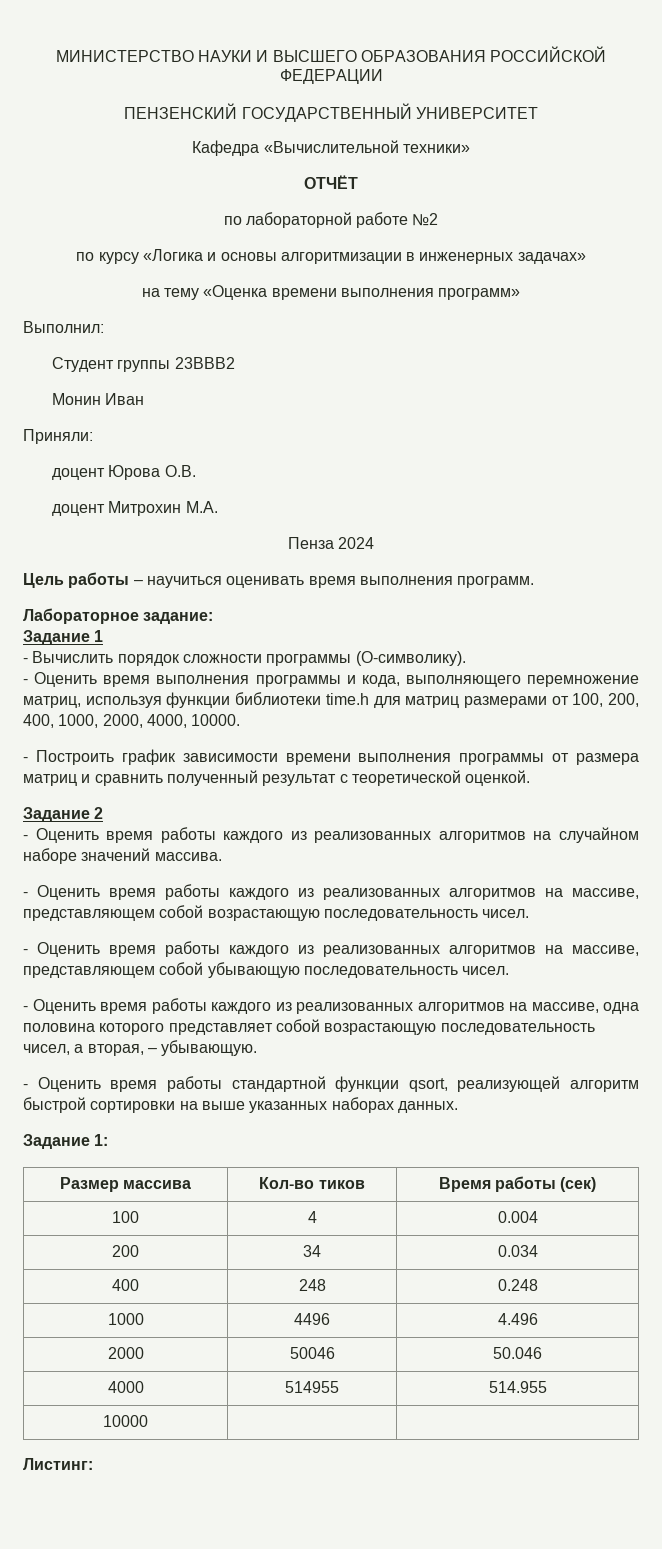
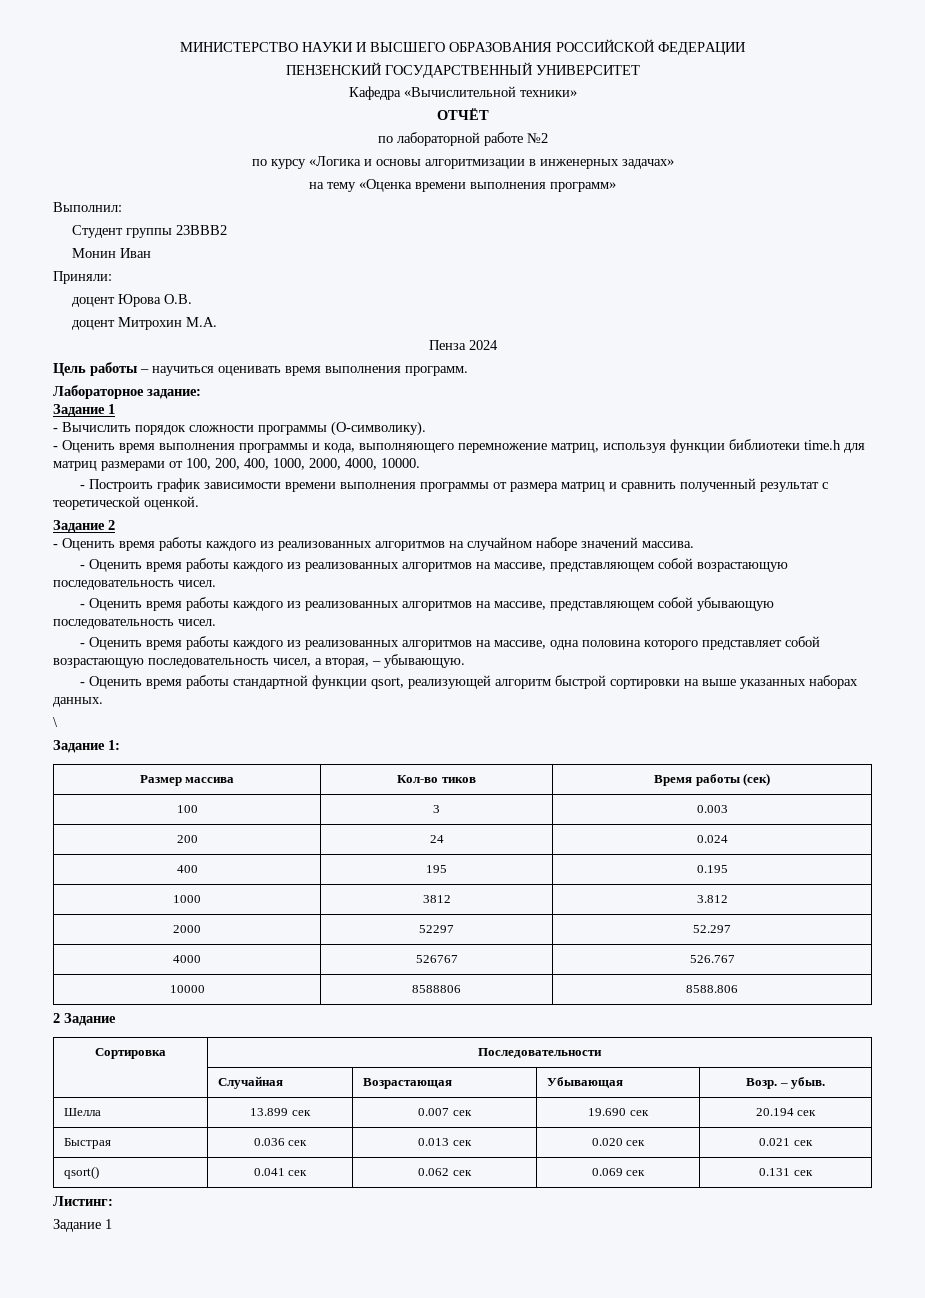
(458, 1107) none -> [53,717,58,727] // \
[307,1211,317,1223] [497,1211,538,1223] 4 | 0.004 -> [433,805,440,813] [696,805,728,813] 3 | 0.003
[303,1245,321,1257] [497,1245,538,1257] 34 | 0.034 -> [429,835,444,843] [696,835,728,843] 24 | 0.024
[298,1279,326,1291] [497,1279,538,1291] 248 | 0.248 -> [426,865,447,873] [696,865,728,873] 195 | 0.195
[294,1313,330,1325] [497,1313,538,1325] 4496 | 4.496 -> [422,895,451,903] [696,895,728,903] 3812 | 3.812
[289,1347,335,1359] [493,1347,542,1359] 50046 | 50.046 -> [419,925,454,933] [693,925,731,933] 52297 | 52.297
[285,1381,339,1393] [488,1381,547,1393] 514955 | 514.955 -> [415,955,458,963] [689,955,735,963] 526767 | 526.767
(148, 1421) | -> [412,985,461,993] [686,985,738,993] [53,1013,116,1026] [95,1048,166,1059] [478,1048,602,1058] [217,1076,283,1089] [362,1078,452,1089] [546,1077,623,1088] [745,1077,826,1089] [63,1108,101,1116] [250,1108,311,1116] [418,1108,472,1116] [588,1108,649,1116] [755,1108,817,1116] [63,1138,111,1149] [253,1138,308,1146] [418,1138,472,1146] [591,1138,646,1146] [759,1138,813,1146] [63,1166,99,1179] [253,1168,308,1176] [418,1168,472,1176] [591,1168,646,1176] [759,1168,813,1176] 8588806 | 8588.806 // 2 Задание // Сортировка | Последовательности // | Случайная | Возрастающая | Убывающая | Возр. – убыв. // Шелла | 13.899 сек | 0.007 сек | 19.690 сек | 20.194 сек // Быстрая | 0.036 сек | 0.013 сек | 0.020 сек | 0.021 сек // qsort() | 0.041 сек | 0.062 сек | 0.069 сек | 0.131 сек
(93, 1464) none -> [53,1219,112,1232] // Задание 1

